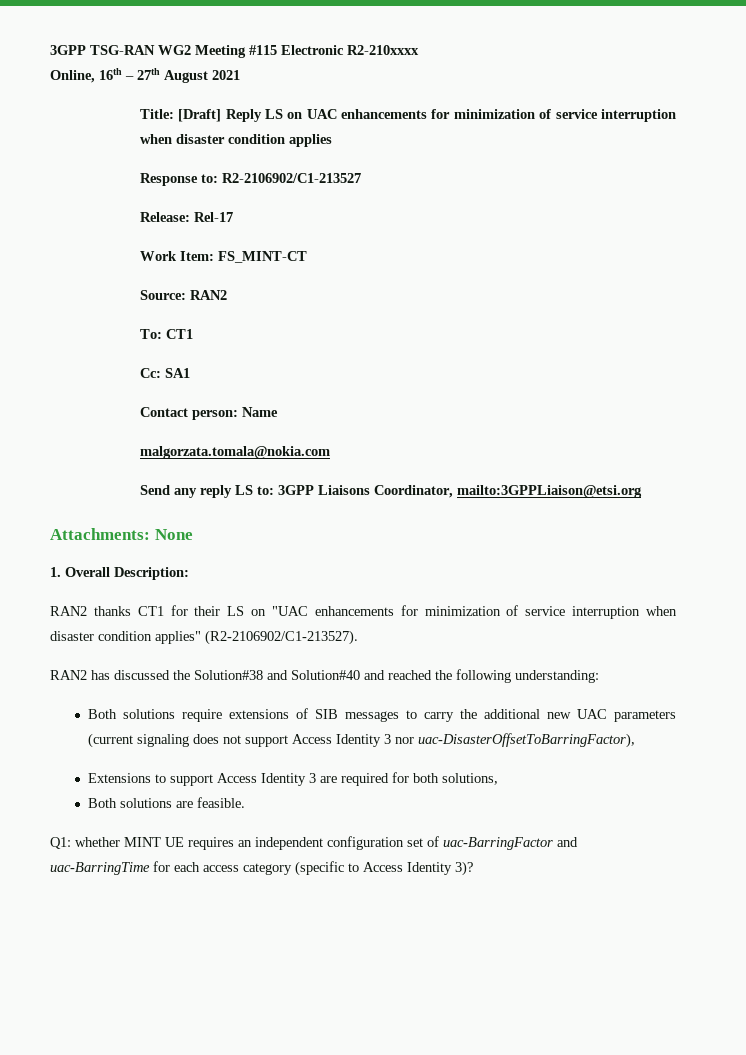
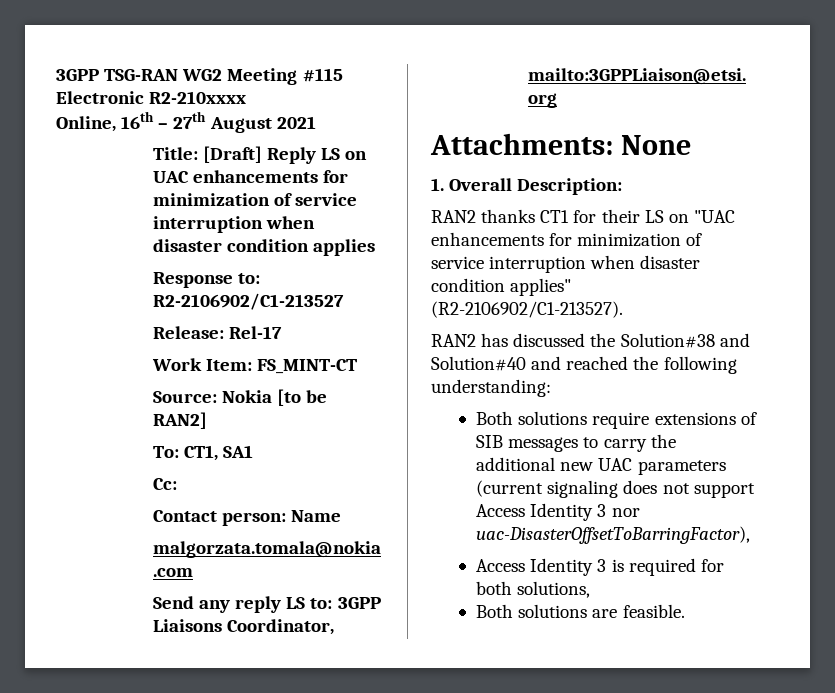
[189,290,227,300] RAN2 -> [222,389,328,406] [152,412,207,429] Nokia [to be RAN2]
[165,329,193,339] CT1 -> [184,445,254,461] CT1, SA1
[164,368,190,378] SA1 -> (177, 484) none
[88,773,338,786] Extensions to support Access Identity 3 are -> [476,558,624,576] Access Identity 3 is
[50,836,578,850] [50,861,473,876] // Q1: whether MINT UE requires an independent configuration set of uac-BarringFactor and uac-BarringTime for each access category (specific to Access Identity 3)? -> (685, 611) none

